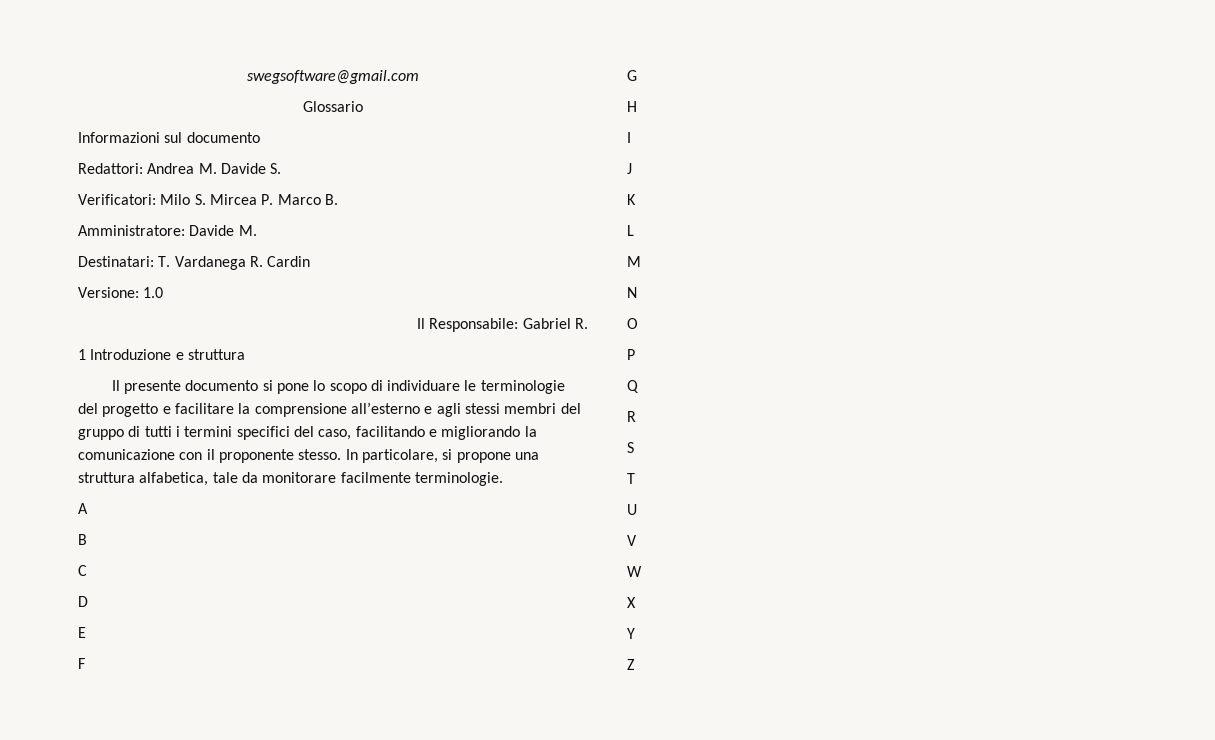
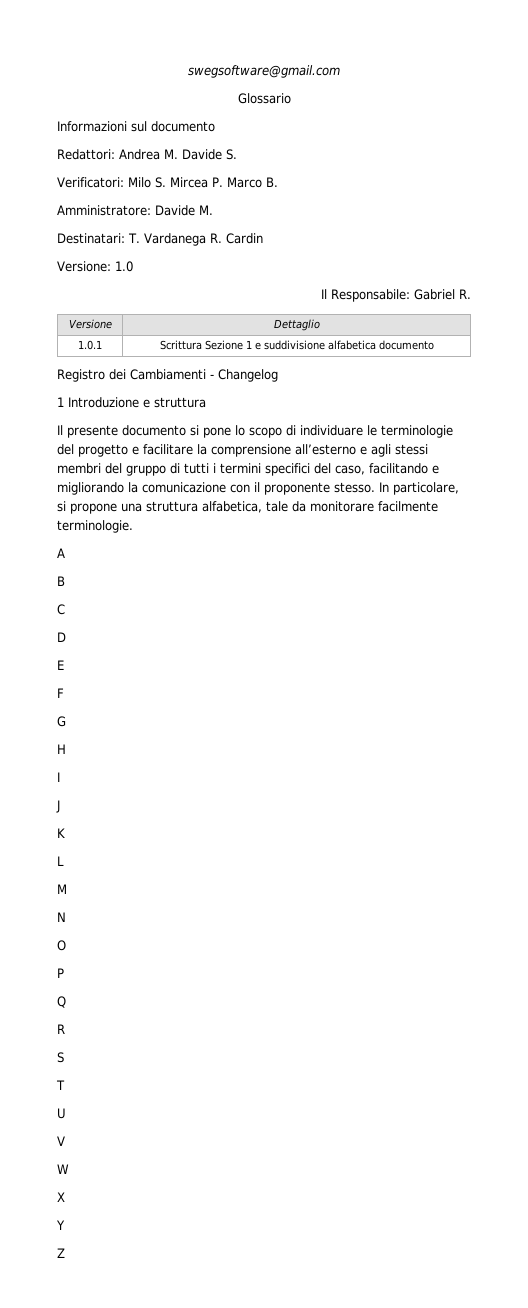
(588, 323) none -> [68,319,112,329] [273,319,320,331] [78,340,102,350] [159,340,434,350] [57,369,278,382] // Versione | Dettaglio // 1.0.1 | Scrittura Sezione 1 e suddivisione alfabetica documento // Registro dei Cambiamenti - Changelog

